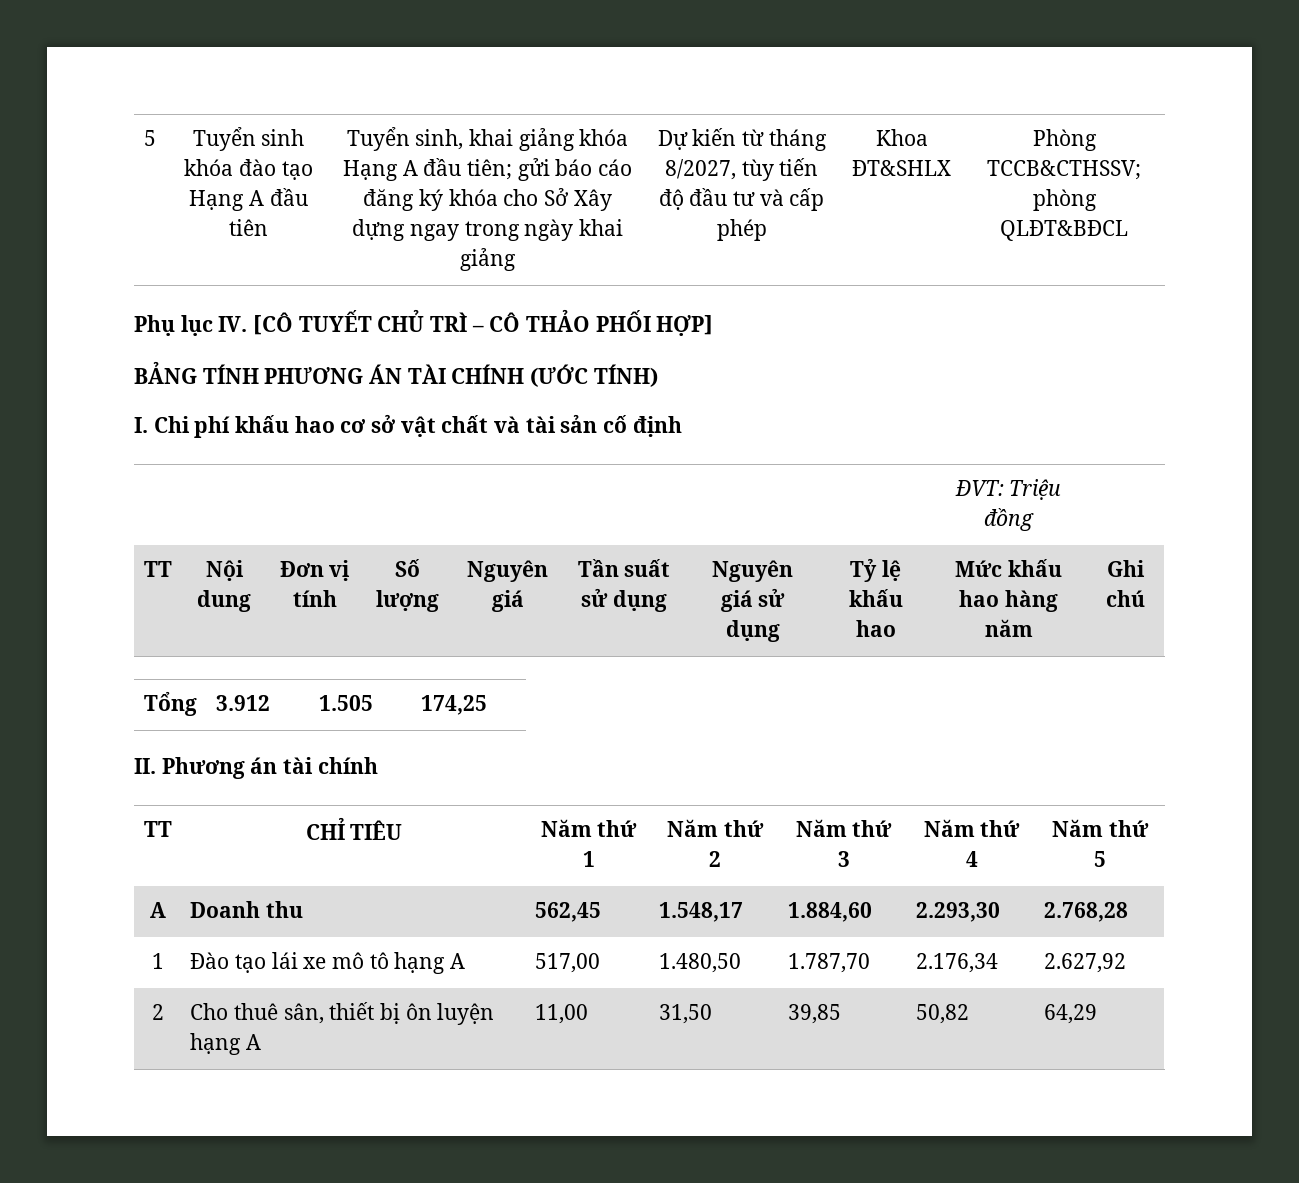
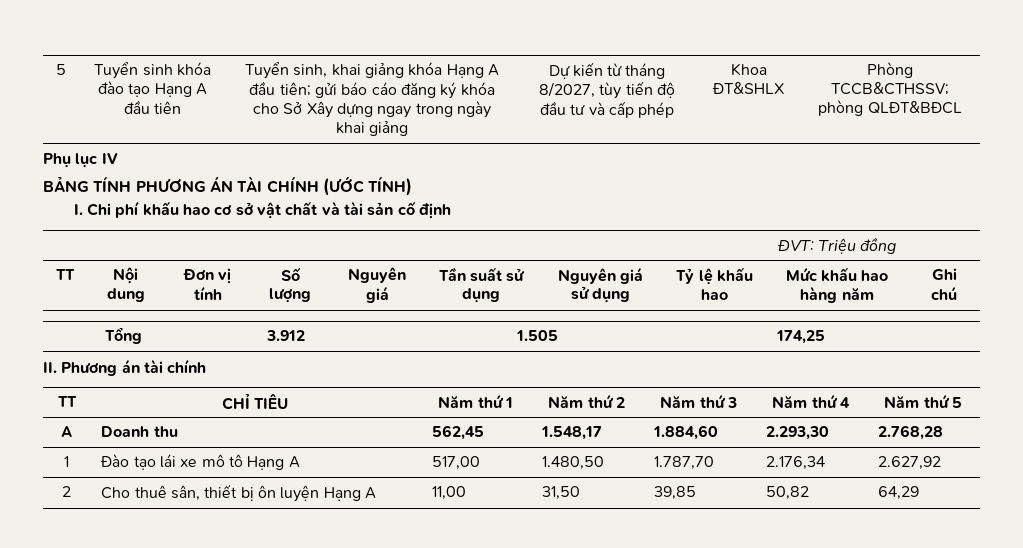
[218,309,714,336] IV. [CÔ TUYẾT CHỦ TRÌ – CÔ THẢO PHỐI HỢP] -> [101,153,118,164] IV
[394,952,446,974] hạng -> [247,456,285,470] Hạng
[190,1033,242,1055] hạng -> [323,487,361,501] Hạng

